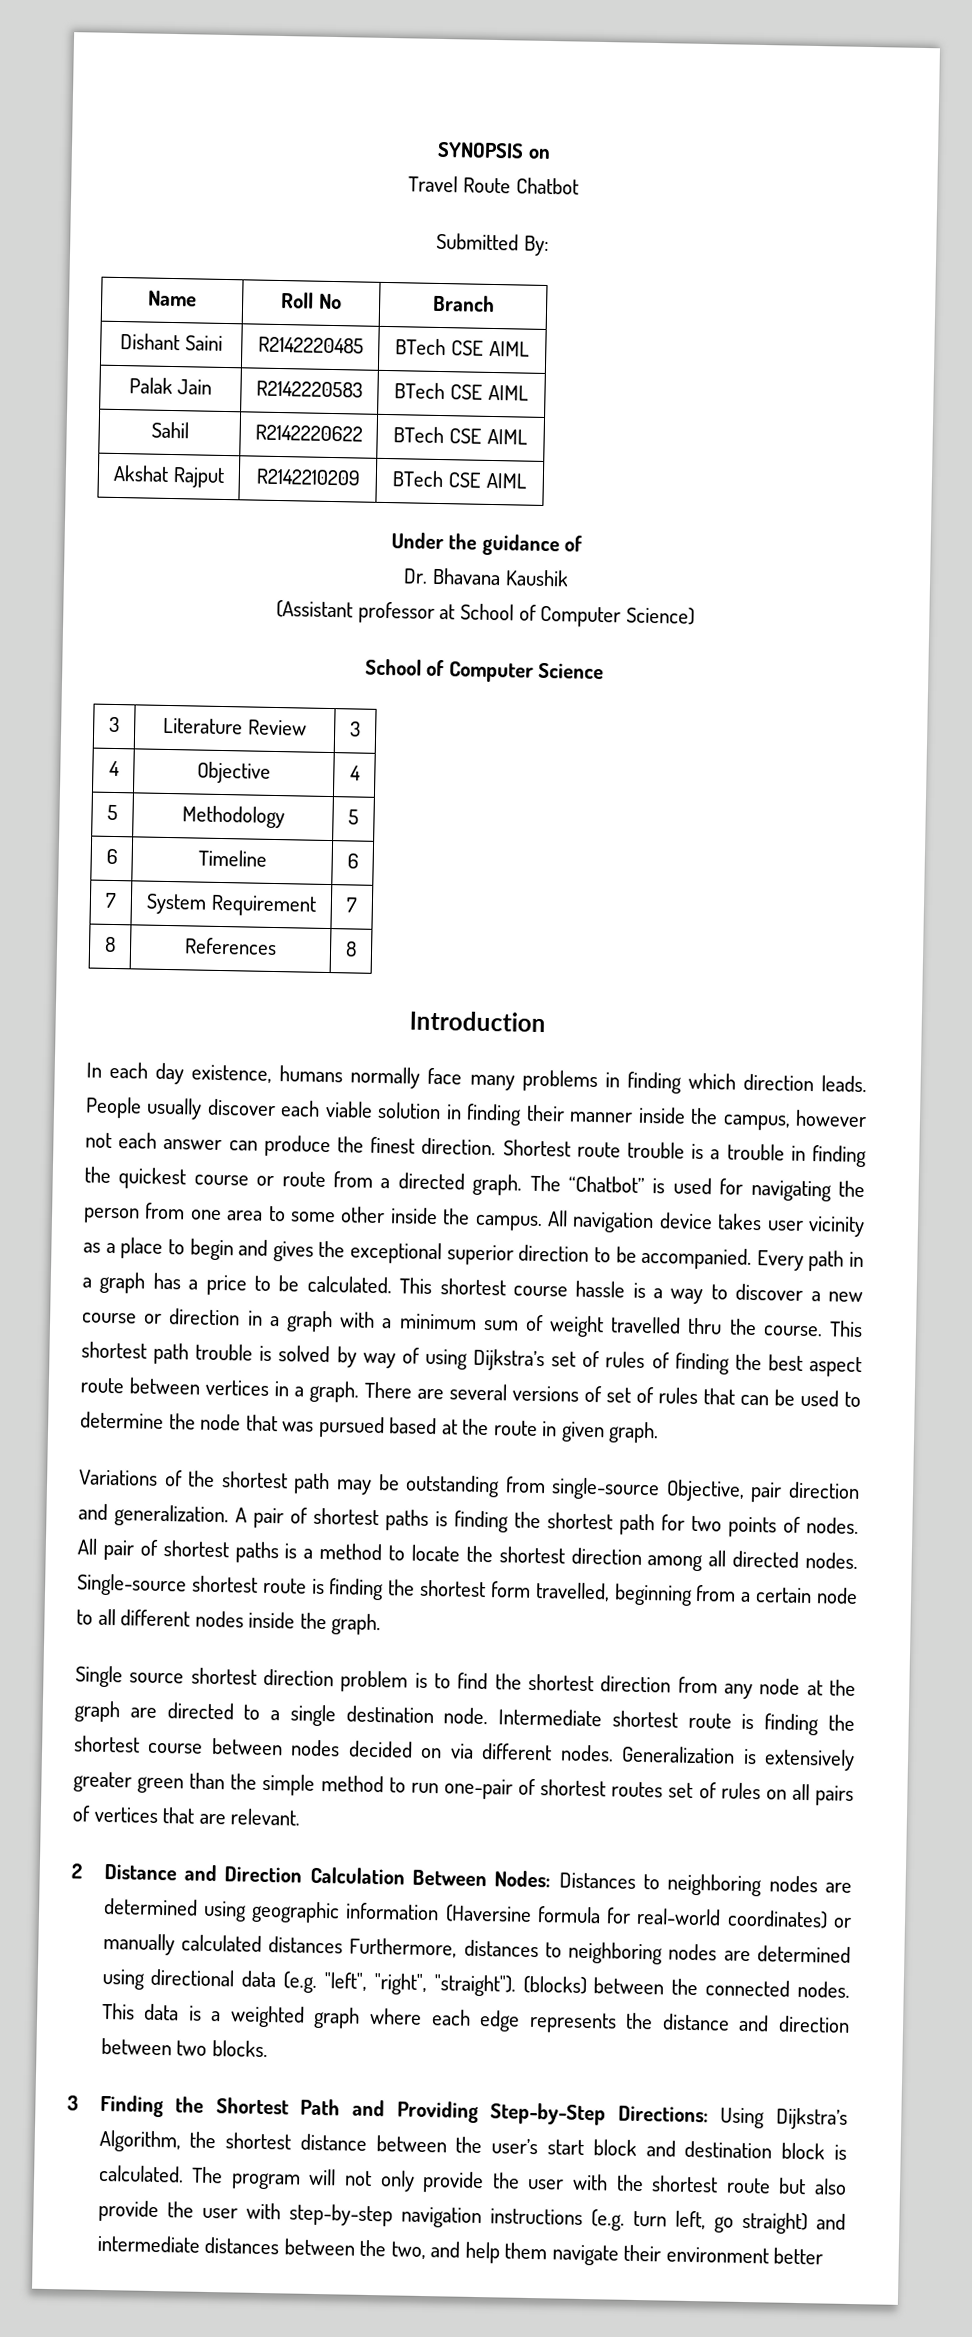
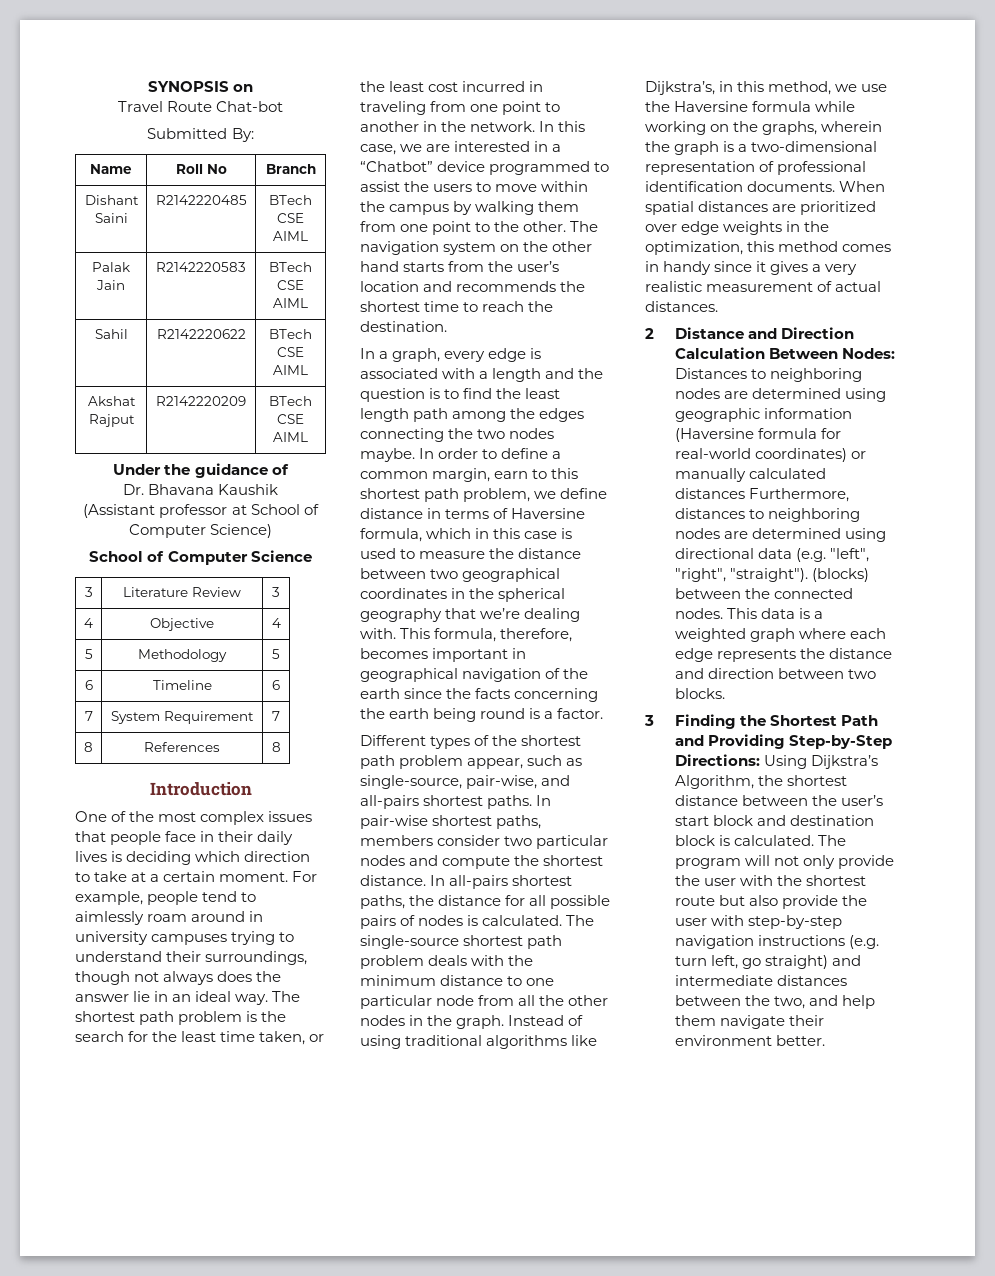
[515,177,579,195] Chatbot -> [216,101,284,112] Chat-bot
[255,468,361,486] R2142210209 -> [156,396,246,406] R2142220209
[86,1061,868,1094] [85,1096,867,1131] [85,1132,868,1168] [84,1166,865,1202] [83,1202,865,1238] [83,1237,864,1272] [82,1271,864,1305] [82,1308,863,1338] [81,1341,863,1378] [80,1377,861,1408] [80,1411,660,1444] [79,1469,860,1503] [78,1503,859,1538] [77,1538,858,1572] [76,1573,858,1606] [76,1608,382,1636] [75,1665,857,1700] [74,1700,856,1736] [74,1735,855,1771] [73,1771,855,1806] [72,1805,301,1826] In each day existence, humans normally face many problems in finding which direction leads. People usually discover each viable solution in finding their manner inside the campus, however not each answer can produce the finest direction. Shortest route trouble is a trouble in finding the quickest course or route from a directed graph. The “Chatbot” is used for navigating the person from one area to some other inside the campus. All navigation device takes user vicinity as a place to begin and gives the exceptional superior direction to be accompanied. Every path in a graph has a price to be calculated. This shortest course hassle is a way to discover a new course or direction in a graph with a minimum sum of weight travelled thru the course. This shortest path trouble is solved by way of using Dijkstra’s set of rules of finding the best aspect route between vertices in a graph. There are several versions of set of rules that can be used to determine the node that was pursued based at the route in given graph. // Variations of the shortest path may be outstanding from single-source Objective, pair direction and generalization. A pair of shortest paths is finding the shortest path for two points of nodes. All pair of shortest paths is a method to locate the shortest direction among all directed nodes. Single-source shortest route is finding the shortest form travelled, beginning from a certain node to all different nodes inside the graph. // Single source shortest direction problem is to find the shortest direction from any node at the graph are directed to a single destination node. Intermediate shortest route is finding the shortest course between nodes decided on via different nodes. Generalization is extensively greater green than the simple method to run one-pair of shortest routes set of rules on all pairs of vertices that are relevant. -> [75,811,313,825] [75,831,294,845] [75,851,311,865] [75,871,318,882] [75,891,257,905] [75,911,264,925] [75,931,295,945] [75,951,308,965] [75,971,282,985] [75,991,301,1005] [75,1011,287,1025] [75,1031,325,1045] [360,81,544,92] [360,101,561,115] [360,121,586,132] [360,141,562,155] [360,161,610,175] [360,181,589,192] [360,201,580,215] [360,221,599,235] [360,241,593,255] [360,261,560,272] [360,281,586,292] [360,301,554,312] [360,321,447,332] [360,348,542,362] [360,368,604,382] [360,388,561,402] [360,408,585,422] [360,428,555,442] [360,448,562,462] [360,468,579,482] [360,488,608,502] [360,508,586,519] [360,528,573,542] [360,548,582,559] [360,568,561,582] [360,588,566,602] [360,608,581,622] [360,628,573,642] [360,648,527,662] [360,668,589,682] [360,688,599,702] [360,708,604,722] [360,735,582,749] [360,755,583,769] [360,775,571,789] [360,795,552,809] [360,815,542,829] [360,835,609,849] [360,855,604,869] [360,875,573,889] [360,895,611,909] [360,915,595,929] [360,935,563,949] [360,955,534,969] [360,975,555,986] [360,995,609,1009] [360,1015,584,1029] [360,1035,598,1049] [645,81,888,95] [645,101,856,112] [645,121,883,135] [645,141,878,155] [645,161,867,175] [645,181,886,192] [645,201,877,215] [645,221,830,235] [645,241,892,255] [645,261,858,275] [645,281,882,292] [645,301,718,312] One of the most complex issues that people face in their daily lives is deciding which direction to take at a certain moment. For example, people tend to aimlessly roam around in university campuses trying to understand their surroundings, though not always does the answer lie in an ideal way. The shortest path problem is the search for the least time taken, or the least cost incurred in traveling from one point to another in the network. In this case, we are interested in a “Chatbot” device programmed to assist the users to move within the campus by walking them from one point to the other. The navigation system on the other hand starts from the user’s location and recommends the shortest time to reach the destination. // In a graph, every edge is associated with a length and the question is to find the least length path among the edges connecting the two nodes maybe. In order to define a common margin, earn to this shortest path problem, we define distance in terms of Haversine formula, which in this case is used to measure the distance between two geographical coordinates in the spherical geography that we’re dealing with. This formula, therefore, becomes important in geographical navigation of the earth since the facts concerning the earth being round is a factor. // Different types of the shortest path problem appear, such as single-source, pair-wise, and all-pairs shortest paths. In pair-wise shortest paths, members consider two particular nodes and compute the shortest distance. In all-pairs shortest paths, the distance for all possible pairs of nodes is calculated. The single-source shortest path problem deals with the minimum distance to one particular node from all the other nodes in the graph. Instead of using traditional algorithms like Dijkstra’s, in this method, we use the Haversine formula while working on the graphs, wherein the graph is a two-dimensional representation of professional identification documents. When spatial distances are prioritized over edge weights in the optimization, this method comes in handy since it gives a very realistic measurement of actual distances.
[773,2247,824,2265] better -> [775,1035,825,1046] better.

